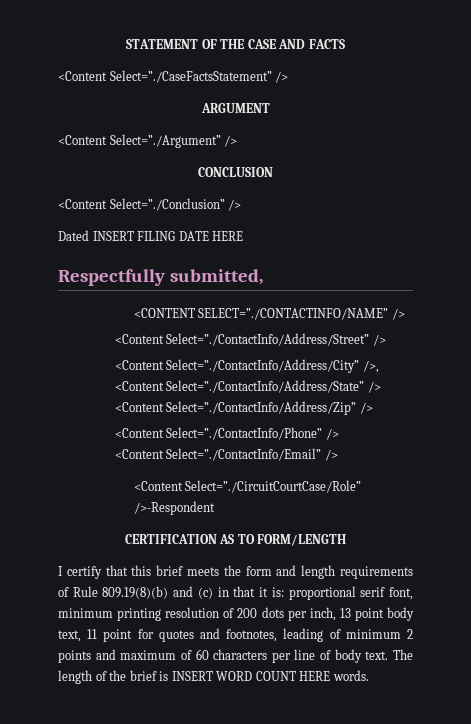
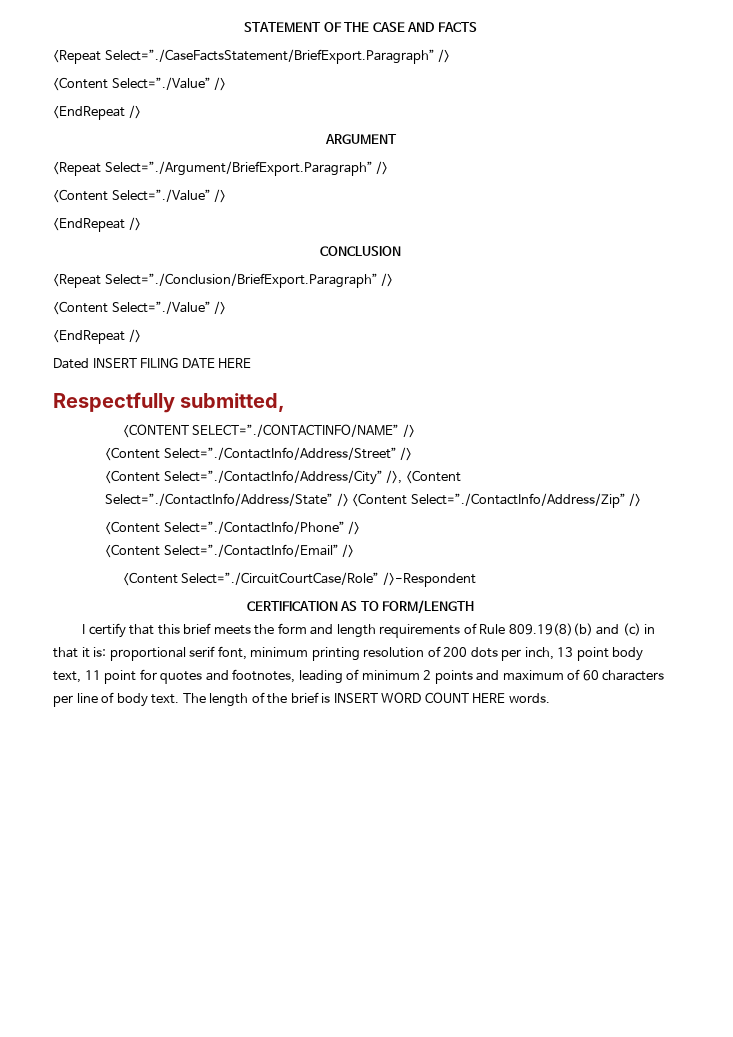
[58,70,289,83] [200,103,270,113] [58,134,238,148] [198,167,273,177] [58,198,225,211] <Content Select=”./CaseFactsStatement” /> // ARGUMENT // <Content Select=”./Argument” /> // CONCLUSION // <Content Select=”./Conclusion” -> [53,49,451,64] [53,77,227,91] [53,105,141,120] [324,134,397,144] [53,161,389,176] [53,189,227,203] [53,217,141,232] [320,246,401,256] [53,273,394,288] [53,301,227,315] [53,330,125,344] <Repeat Select=”./CaseFactsStatement/BriefExport.Paragraph” /> // <Content Select=”./Value” /> // <EndRepeat /> // ARGUMENT // <Repeat Select=”./Argument/BriefExport.Paragraph” /> // <Content Select=”./Value” /> // <EndRepeat /> // CONCLUSION // <Repeat Select=”./Conclusion/BriefExport.Paragraph” /> // <Content Select=”./Value” /> // <EndRepeat

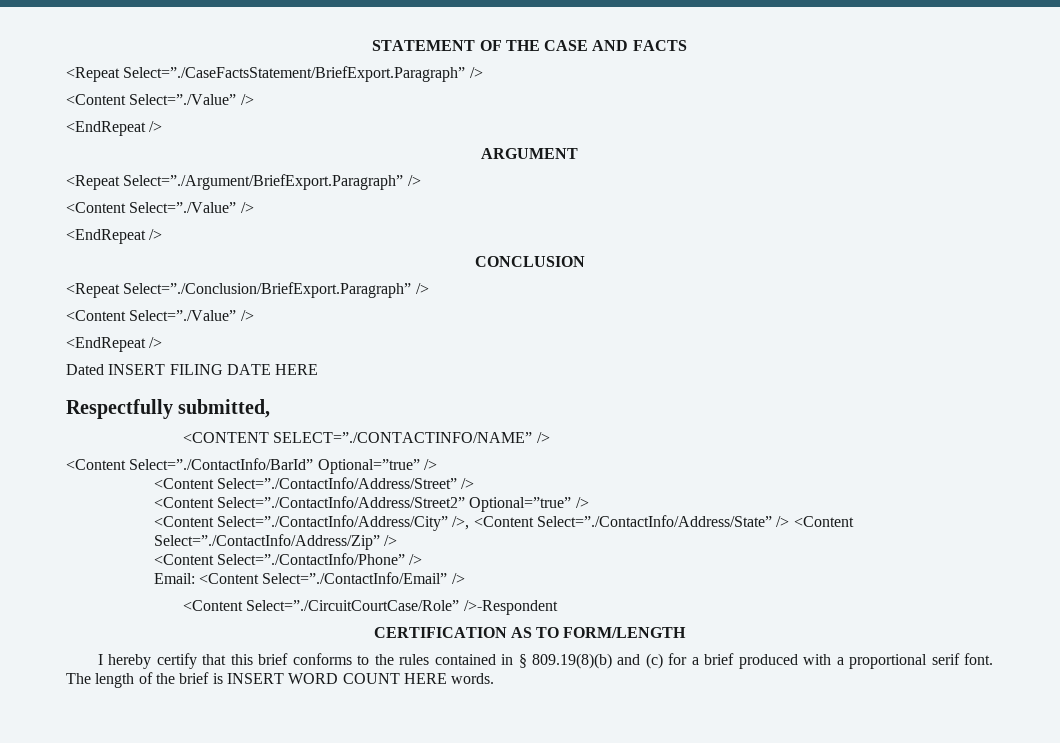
(415, 431) none -> [66,458,437,474] // <Content Select=”./ContactInfo/BarId” Optional=”true” />
(413, 454) none -> [153,496,589,512] // <Content Select=”./ContactInfo/Address/Street2” Optional=”true” />
(361, 528) none -> [153,573,195,584] Email:
(86, 629) none -> [108,654,152,669] hereby
[213,623,656,638] [53,646,644,661] [53,669,665,684] [53,692,180,707] meets the form and length requirements of Rule 809.19(8)(b) and (c) in that it is: proportional serif font, minimum printing resolution of 200 dots per inch, 13 point body text, 11 point for quotes and footnotes, leading of minimum 2 points and maximum of 60 characters per line of body text. -> [292,653,994,669] conforms to the rules contained in § 809.19(8)(b) and (c) for a brief produced with a proportional serif font.

